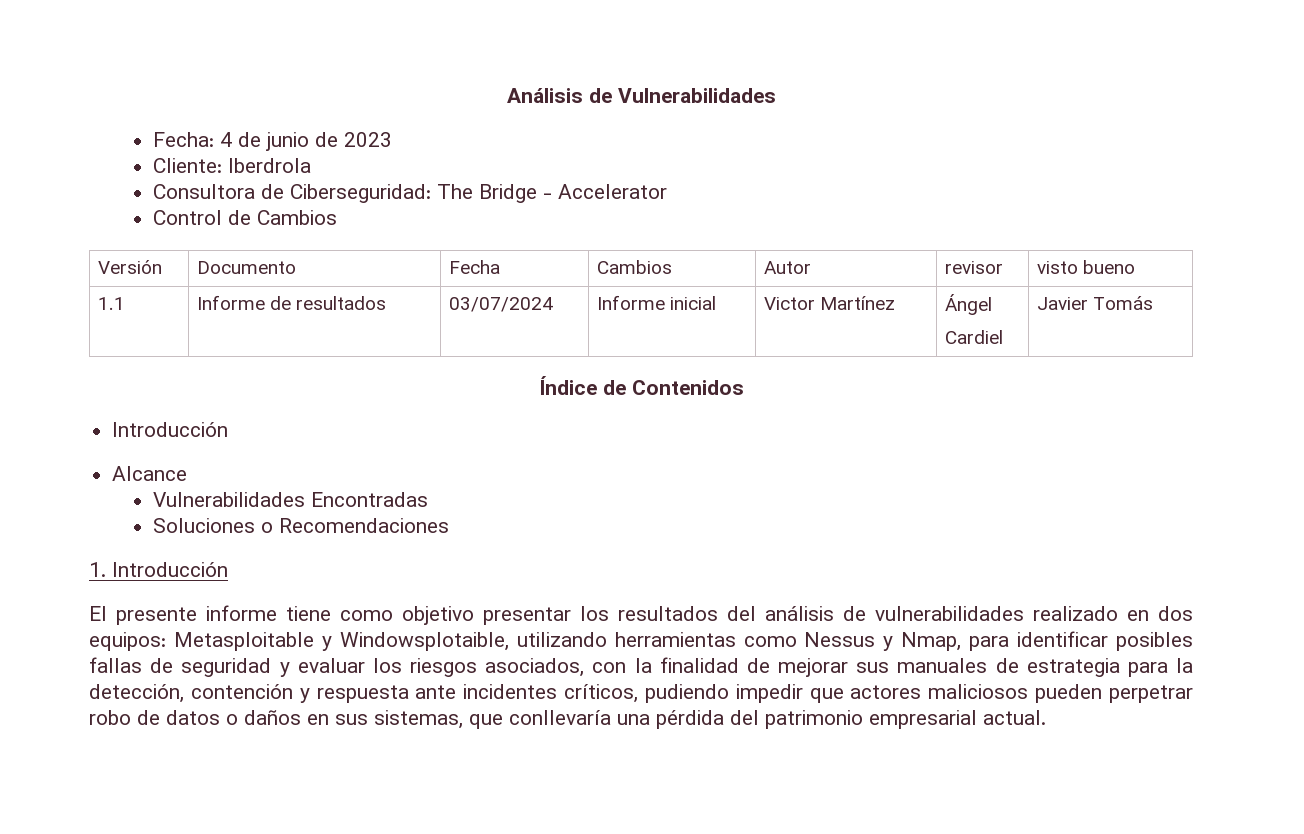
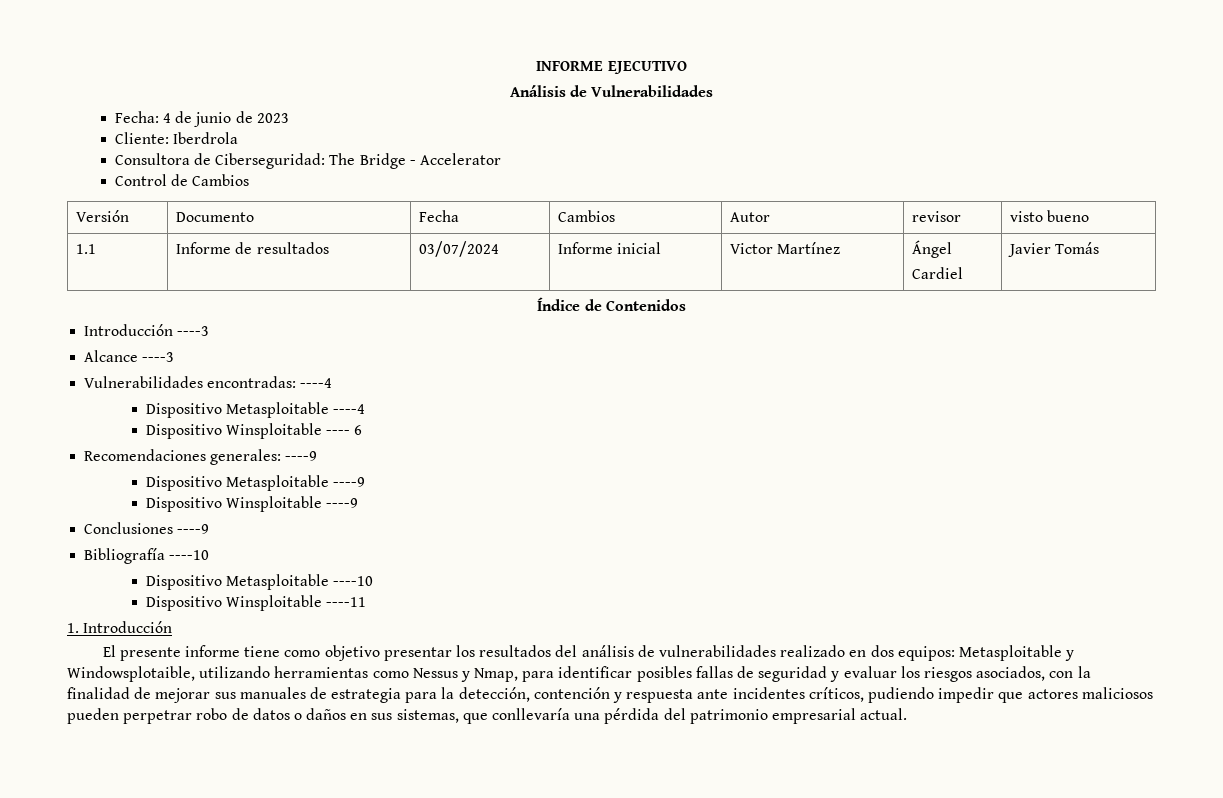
(506, 95) none -> [536,60,687,74] INFORME EJECUTIVO //
(229, 429) none -> [177,326,210,336] ----3
[152,492,428,507] [152,518,449,533] // Vulnerabilidades Encontradas // Soluciones o Recomendaciones -> [142,352,175,362] [84,376,333,388] [145,402,365,418] [145,423,363,439] [84,449,318,465] [145,475,365,491] [145,496,358,512] [84,522,210,534] [84,548,210,564] [145,574,373,590] [145,595,366,611] ----3 // Vulnerabilidades encontradas: ----4 // Dispositivo Metasploitable ----4 // Dispositivo Winsploitable ---- 6 // Recomendaciones generales: ----9 // Dispositivo Metasploitable ----9 // Dispositivo Winsploitable ----9 // Conclusiones ----9 // Bibliografía ----10 // Dispositivo Metasploitable ----10 // Dispositivo Winsploitable ----11

